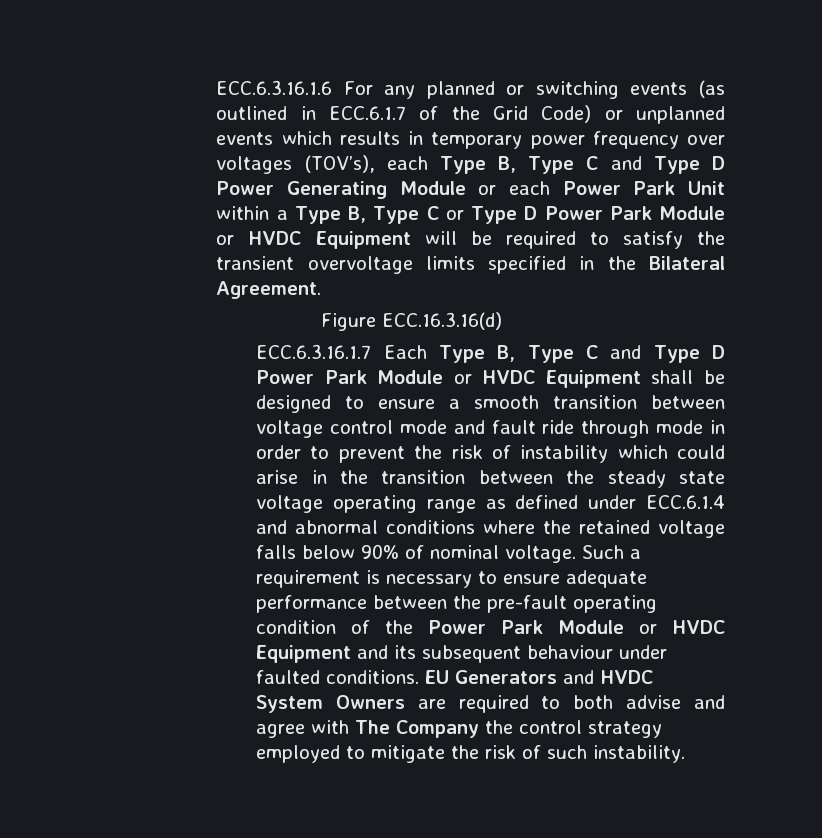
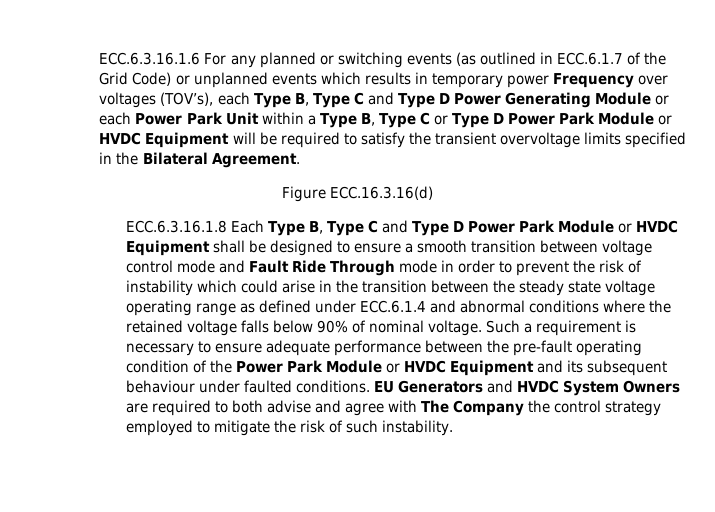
[592,131,679,149] frequency -> [552,73,634,88] Frequency
[256,344,372,359] ECC.6.3.16.1.7 -> [125,220,227,233] ECC.6.3.16.1.8
[491,420,650,438] fault ride through -> [248,260,395,276] Fault Ride Through

